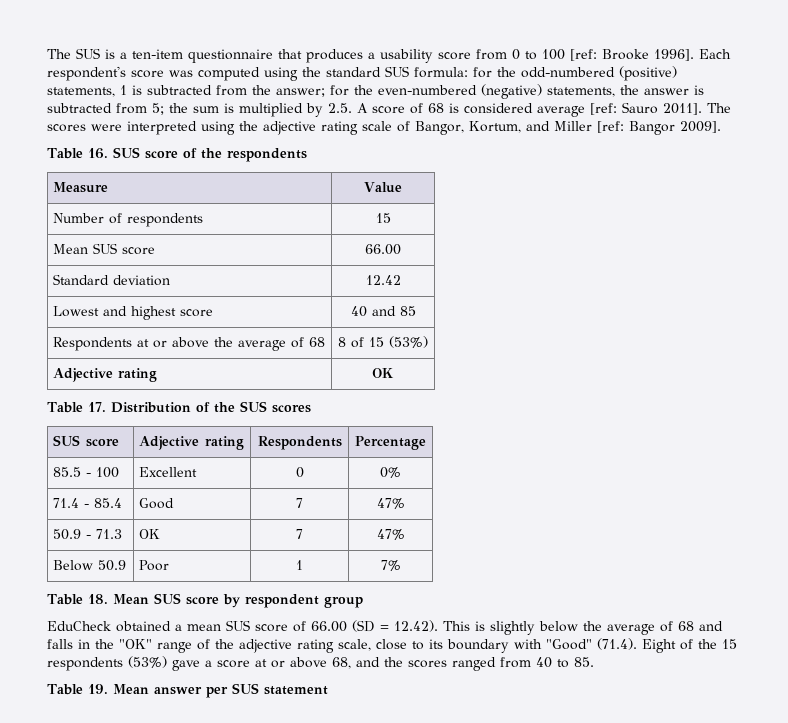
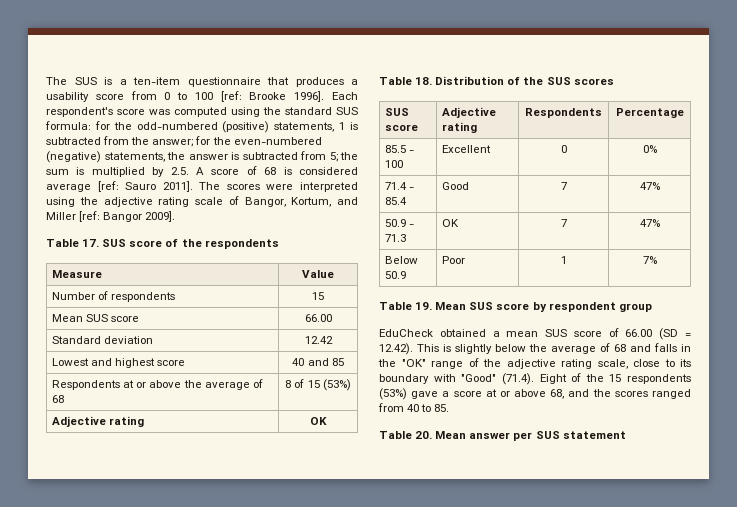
[87,148,108,159] 16. -> [82,239,100,247] 17.
[87,402,106,412] 17. -> [415,77,433,85] 18.
[87,594,108,604] 18. -> [415,302,433,310] 19.
[87,684,108,694] 19. -> [415,431,433,439] 20.

